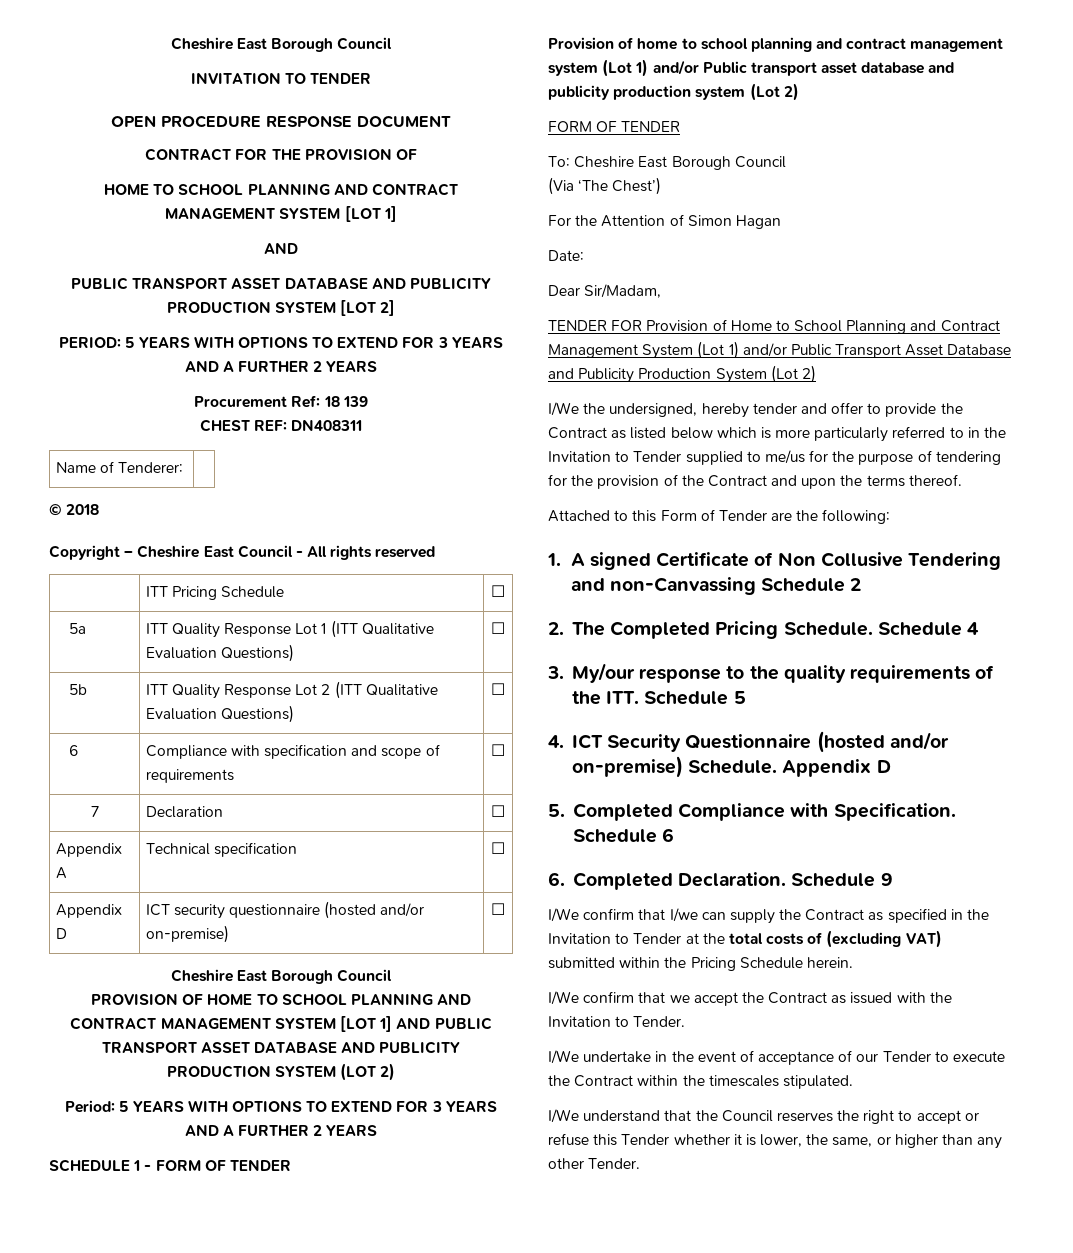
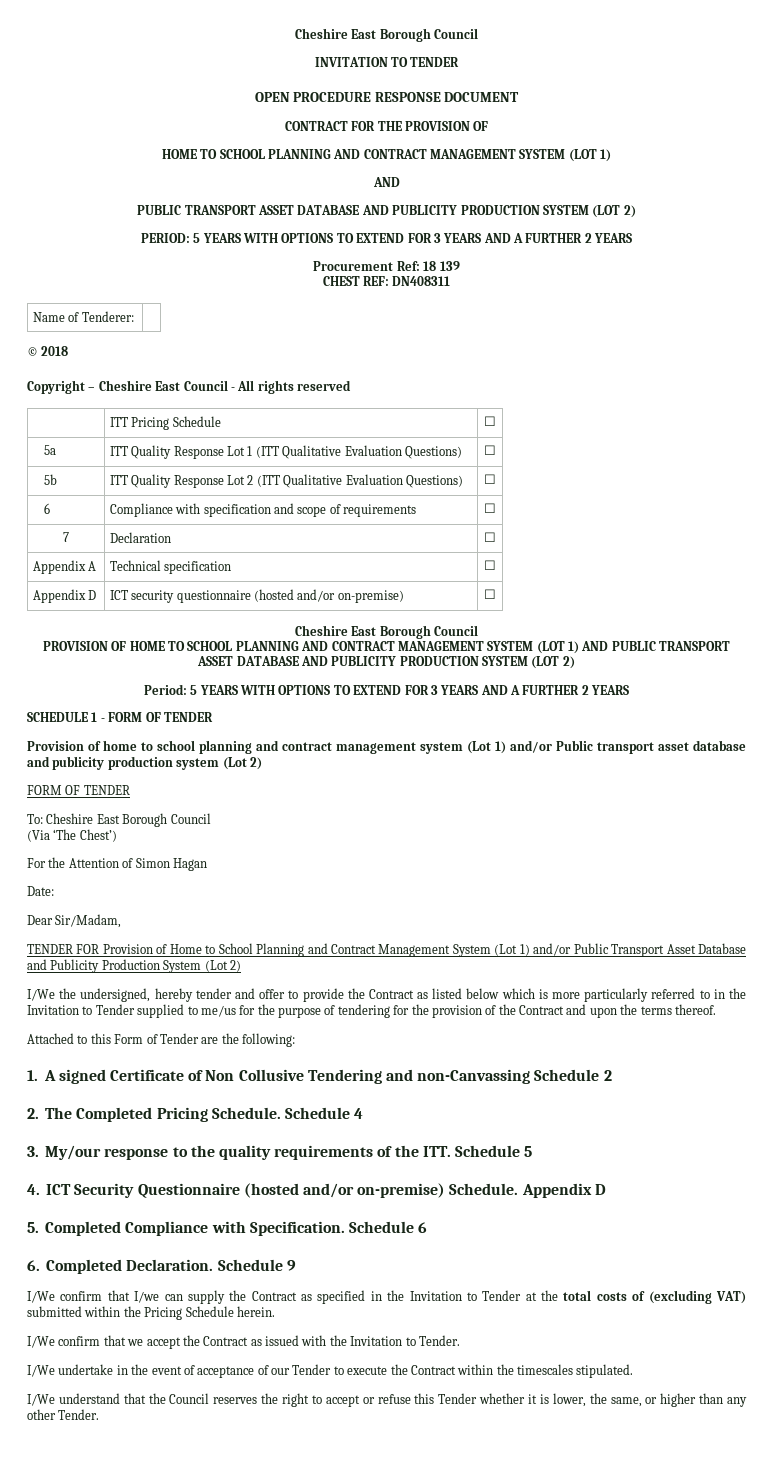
[344,206,397,222] [LOT 1] -> [568,149,612,162] (LOT 1)
[340,300,396,316] [LOT 2] -> [592,205,636,218] (LOT 2)
[340,1016,393,1032] [LOT 1] -> [536,641,579,654] (LOT 1)

